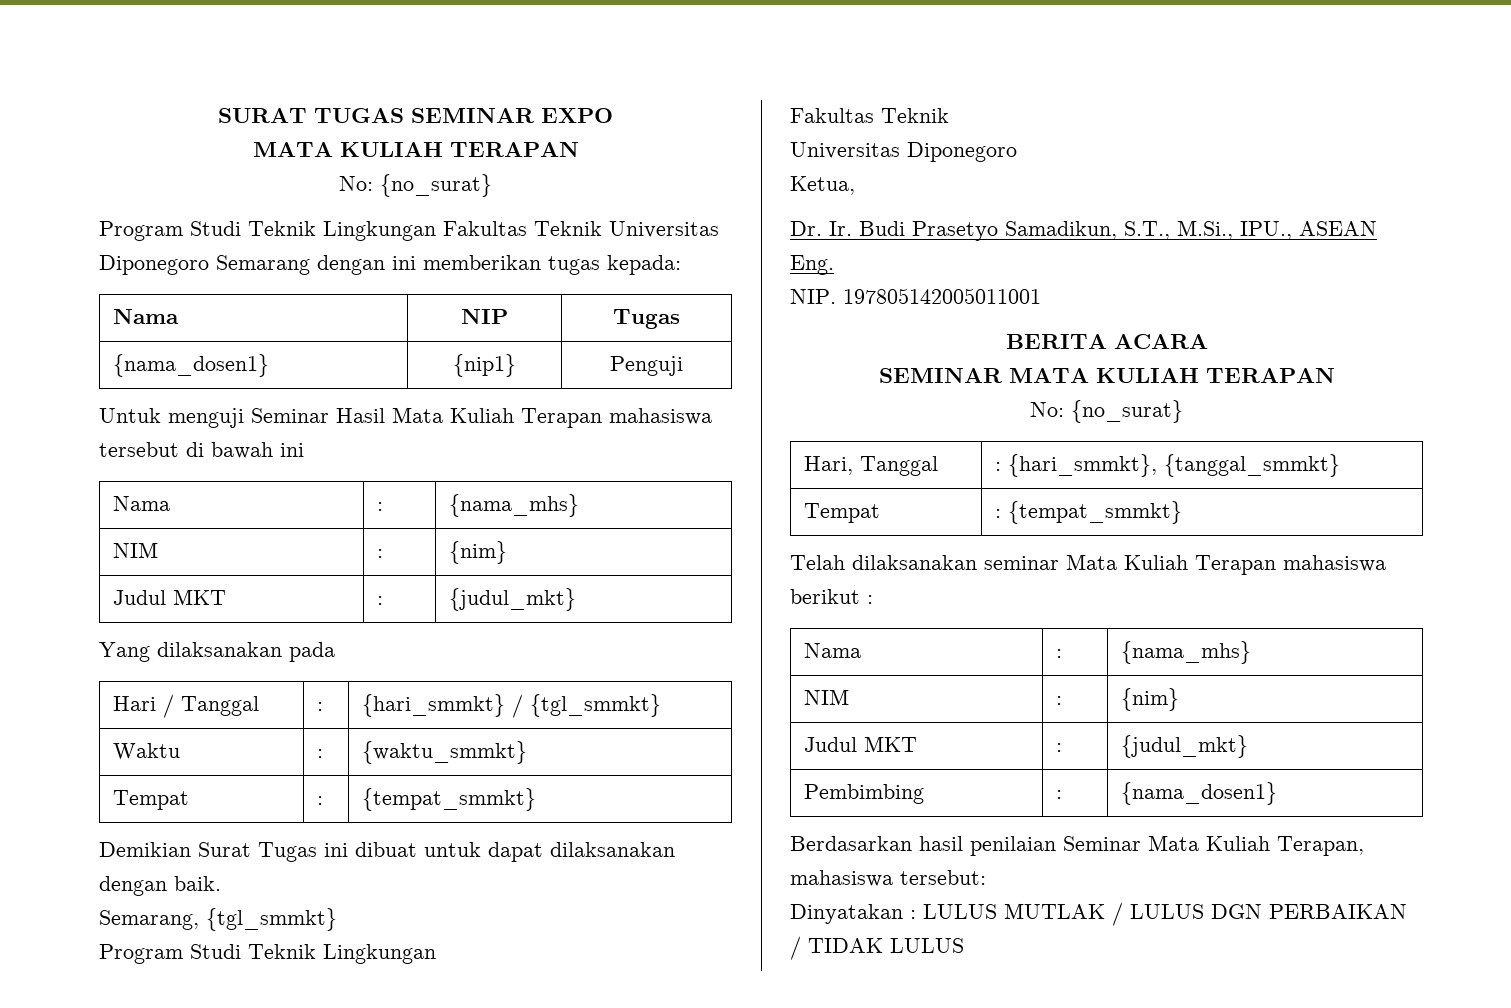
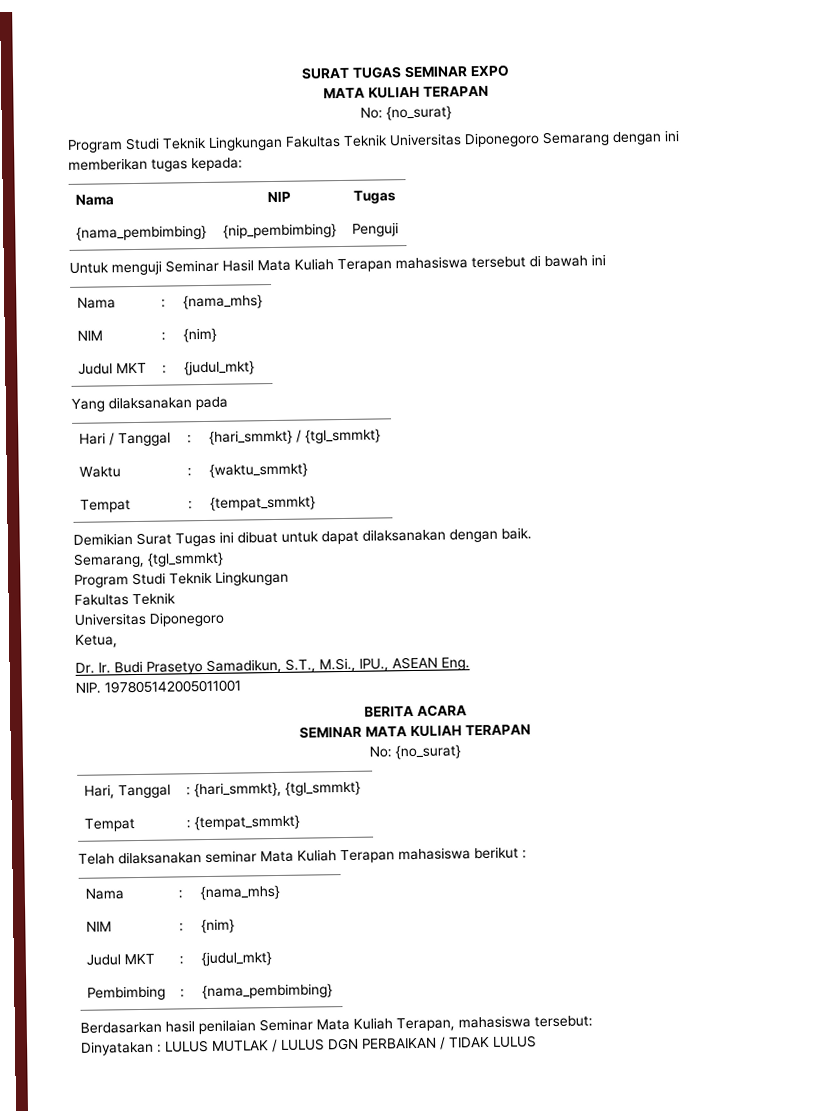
[112,354,269,377] [453,354,516,377] {nama_dosen1} | {nip1} -> [76,224,208,241] [222,223,337,239] {nama_pembimbing} | {nip_pembimbing}
[1163,454,1340,477] {tanggal_smmkt} -> [285,780,362,796] {tgl_smmkt}
[1120,782,1277,805] {nama_dosen1} -> [202,983,334,1000] {nama_pembimbing}

